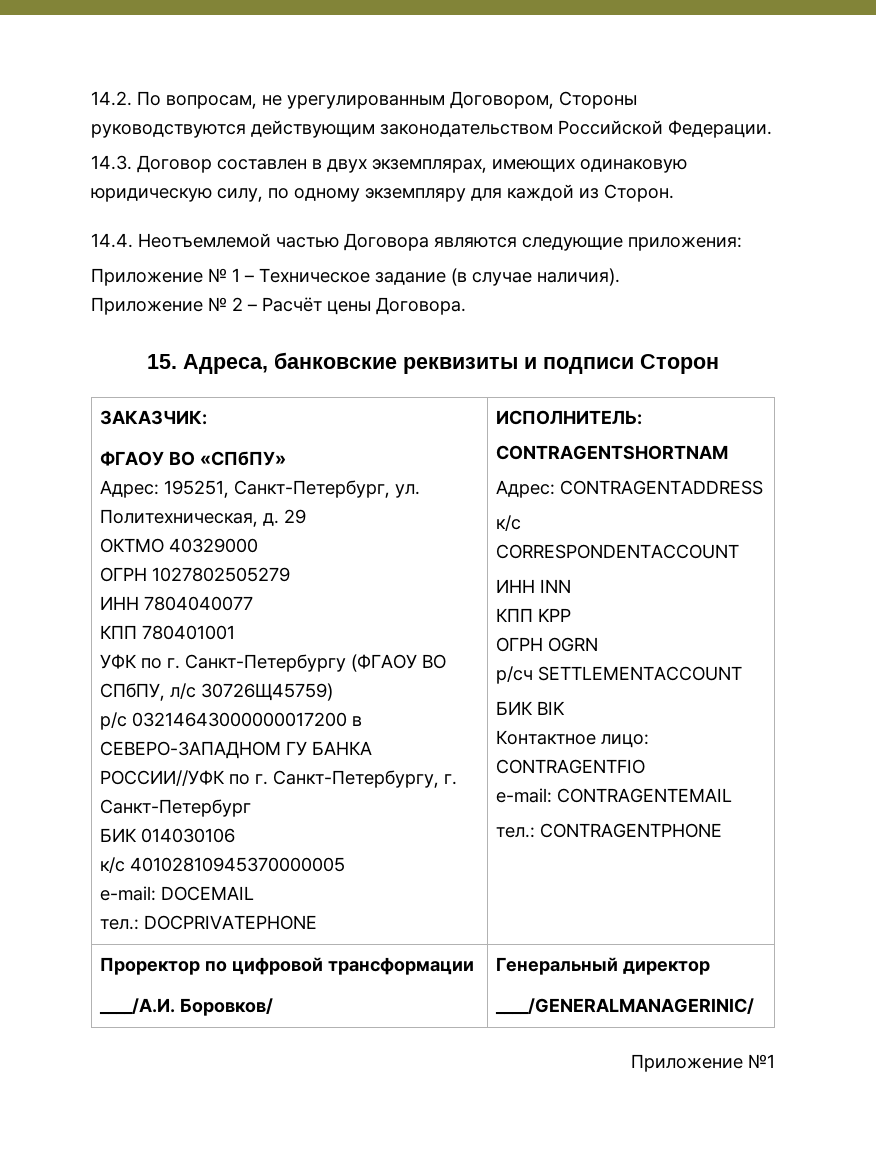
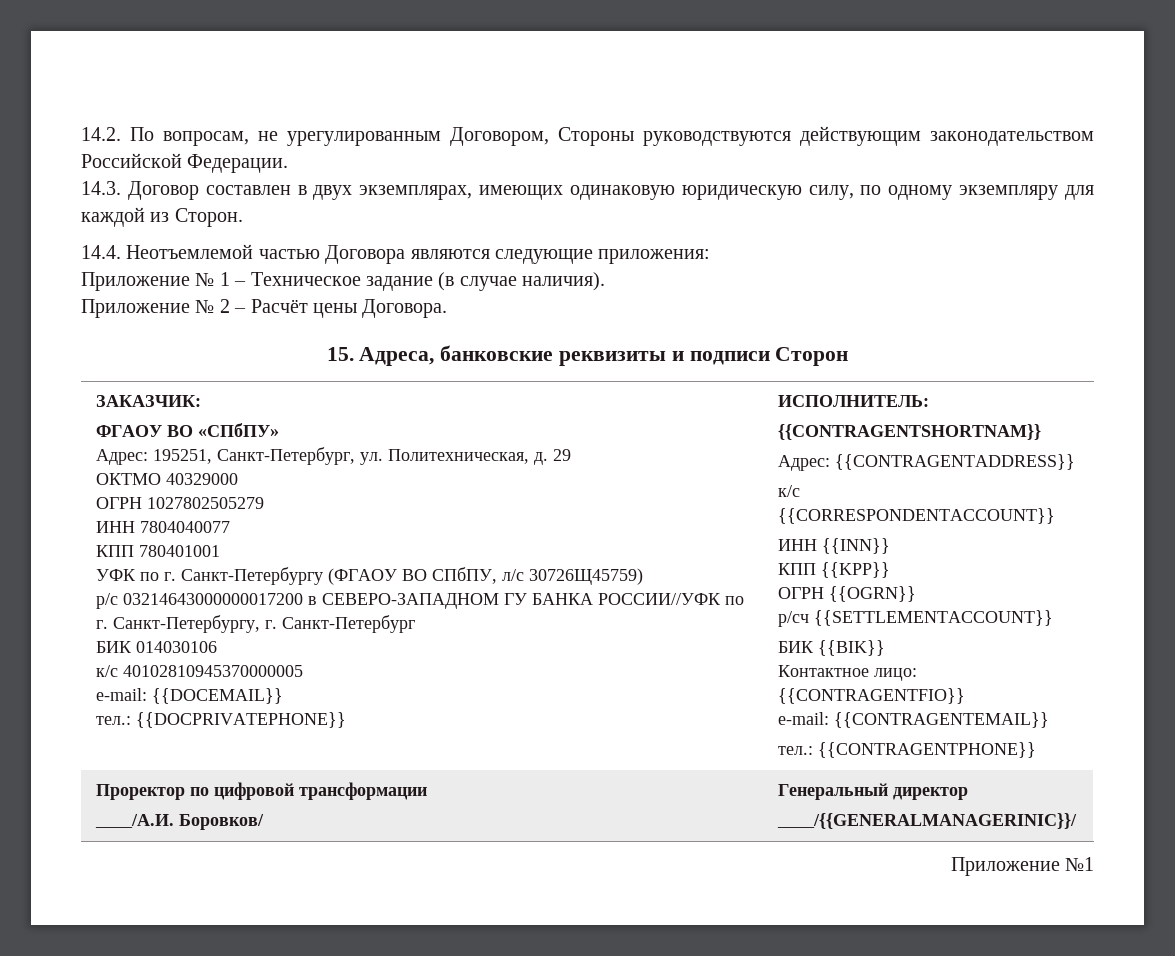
[160,886,254,901] [99,915,317,930] DOCEMAIL // тел.: DOCPRIVATEPHONE -> [151,688,283,704] [95,712,346,728] {{DOCEMAIL}} // тел.: {{DOCPRIVATEPHONE}}
[495,445,728,460] [495,480,763,498] [495,515,521,531] [495,544,739,559] [495,579,571,593] [495,608,571,622] [495,637,598,652] CONTRAGENTSHORTNAM // Адрес: CONTRAGENTADDRESS // к/с CORRESPONDENTACCOUNT // ИНН INN // КПП KPP // ОГРН OGRN -> [777,424,1041,440] [777,454,1075,471] [777,485,800,497] [777,508,1055,524] [777,538,890,554] [777,562,890,578] [777,586,916,602] {{CONTRAGENTSHORTNAM}} // Адрес: {{CONTRAGENTADDRESS}} // к/с {{CORRESPONDENTACCOUNT}} // ИНН {{INN}} // КПП {{KPP}} // ОГРН {{OGRN}}
[537,666,742,681] [495,701,565,715] SETTLEMENTACCOUNT // БИК BIK -> [813,610,1053,626] [777,640,885,656] {{SETTLEMENTACCOUNT}} // БИК {{BIK}}
[495,759,645,774] [495,788,732,803] [495,823,722,838] CONTRAGENTFIO // e-mail: CONTRAGENTEMAIL // тел.: CONTRAGENTPHONE -> [777,688,965,704] [777,712,1049,728] [777,742,1036,758] {{CONTRAGENTFIO}} // e-mail: {{CONTRAGENTEMAIL}} // тел.: {{CONTRAGENTPHONE}}
[494,998,754,1015] ____/GENERALMANAGERINIC/ -> [776,813,1077,829] ____/{{GENERALMANAGERINIC}}/

